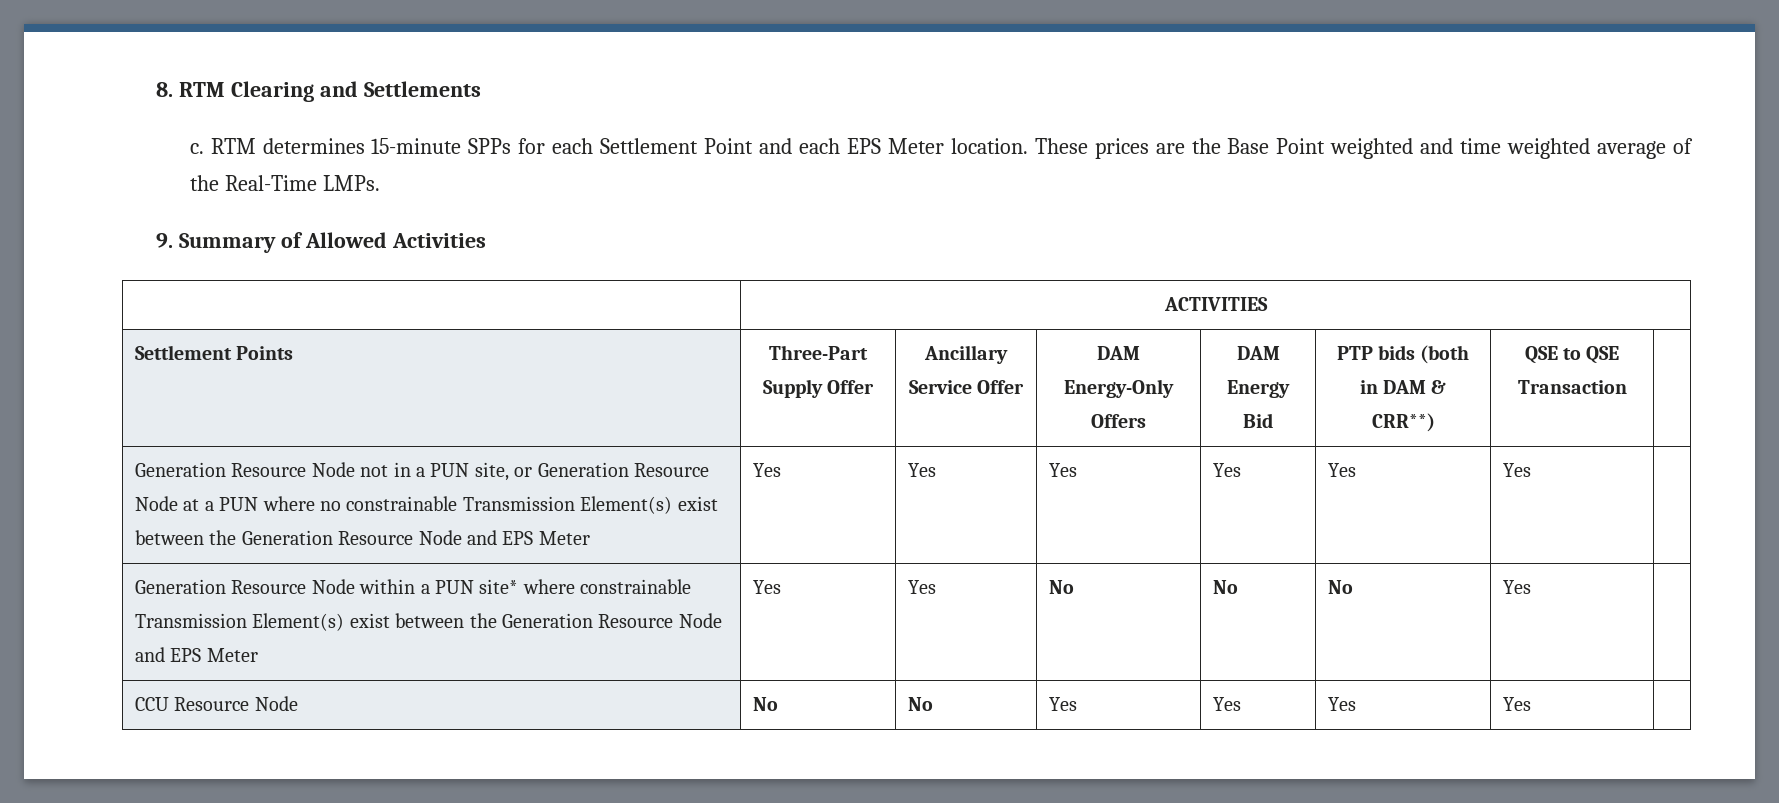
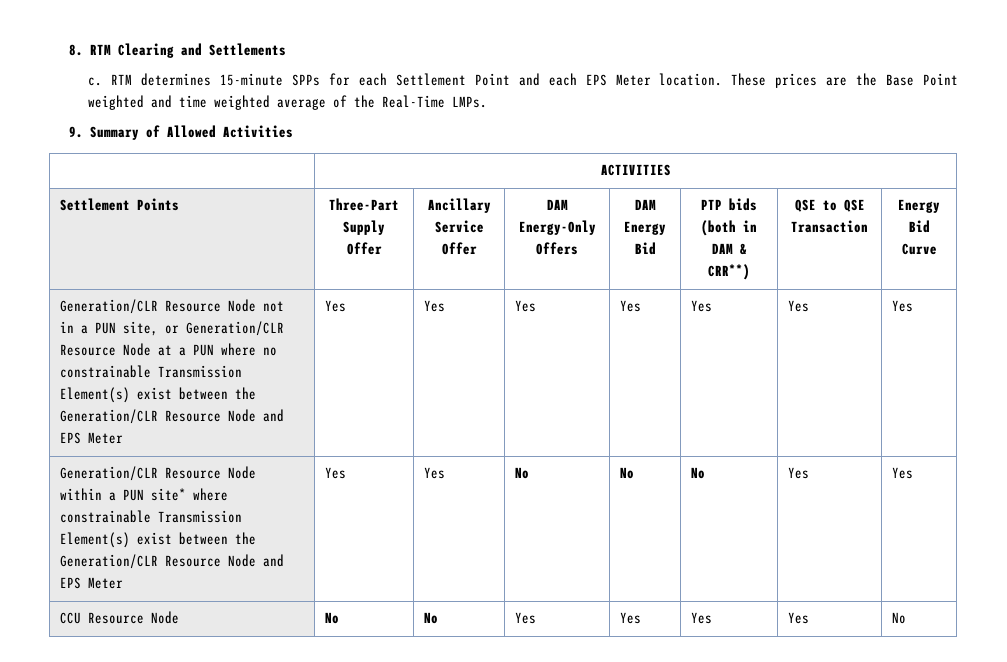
[134,462,226,477] // Generation -> [898,199,940,213] [908,220,930,233] [901,243,937,255] [59,299,158,314] Energy Bid Curve // Generation/CLR
[537,462,629,477] Generation -> [185,321,284,336] Generation/CLR
[241,530,333,545] Generation -> [59,409,158,424] Generation/CLR
[134,579,226,594] // Generation -> [891,300,913,312] [59,466,158,481] Yes // Generation/CLR
[501,613,593,628] Generation -> [59,554,158,569] Generation/CLR
(1531, 587) none -> [891,467,913,479] Yes
(1531, 704) none -> [891,612,906,624] No

